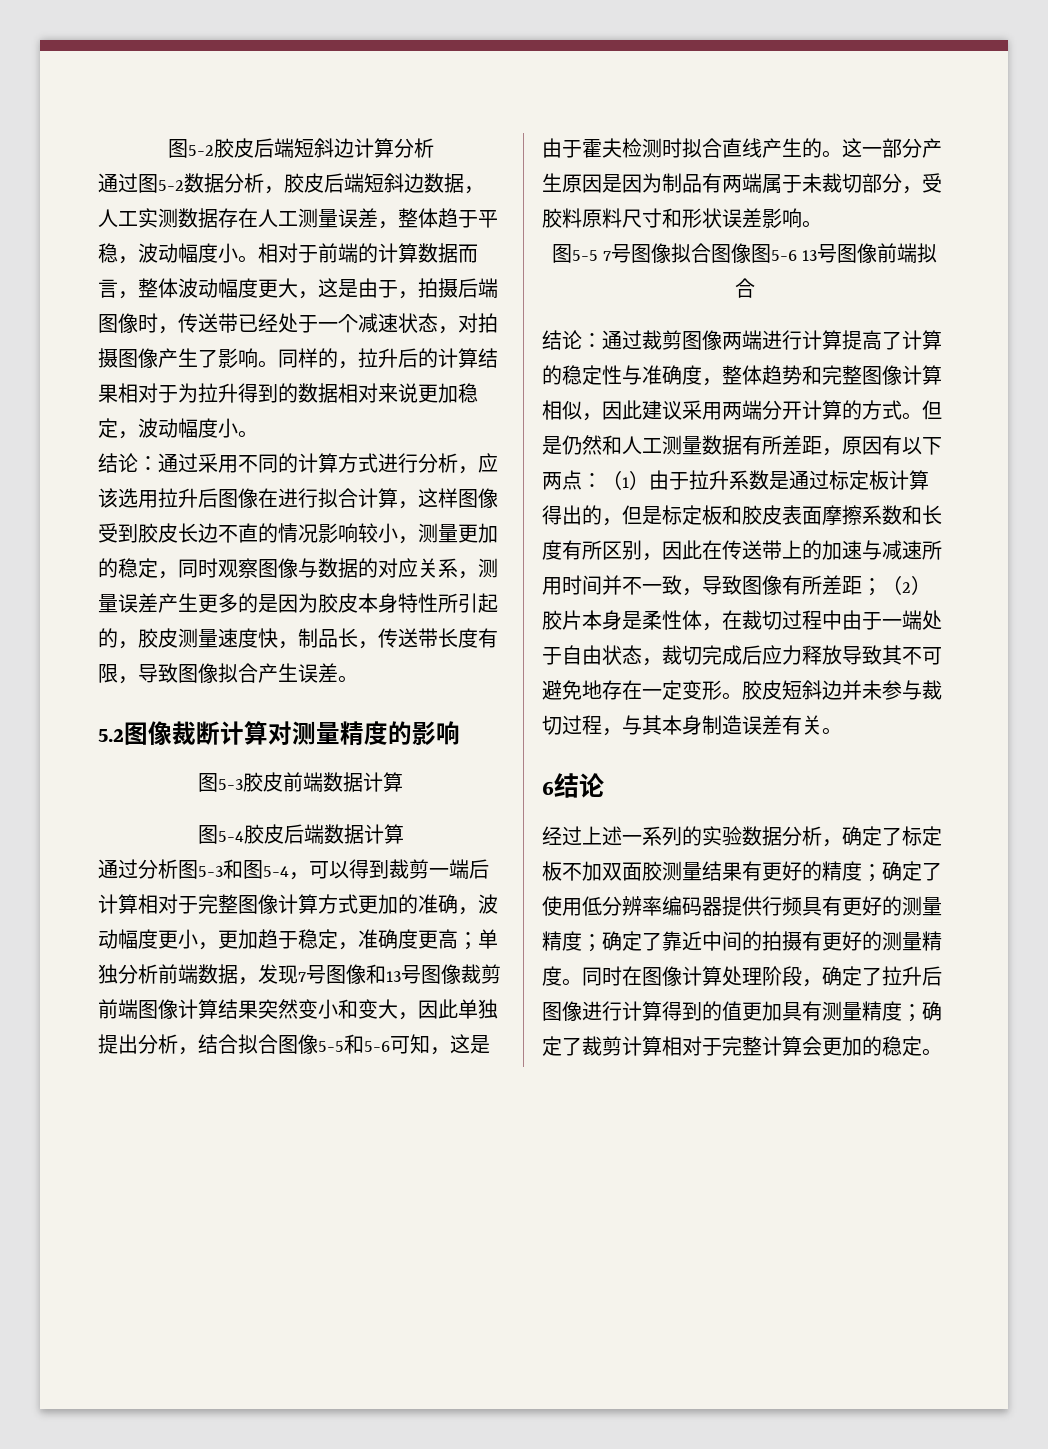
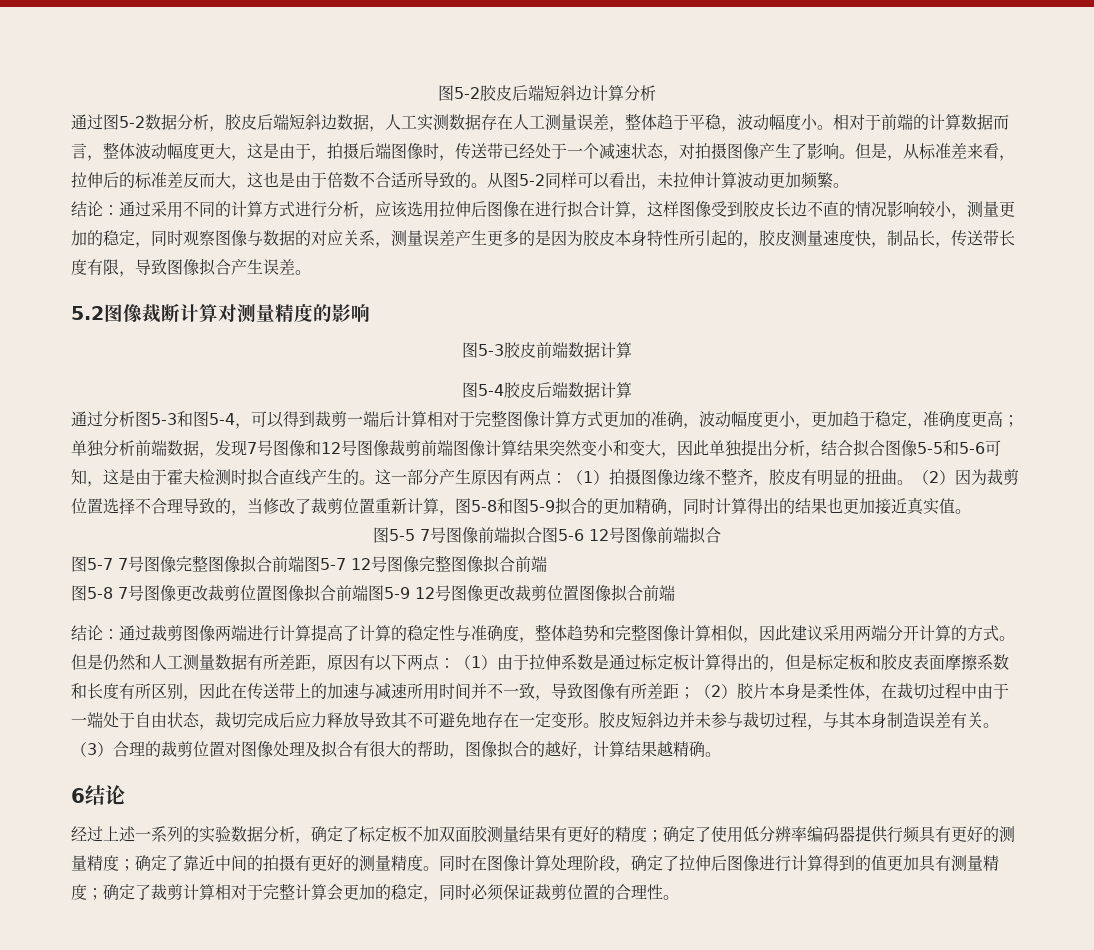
[278,348,498,369] [98,383,478,403] [98,418,238,439] 同样的，拉升后的计算结果相对于为拉升得到的数据相对来说更加稳定，波动幅度小 -> [855,143,1015,161] [71,171,833,190] 但是，从标准差来看，拉伸后的标准差反而大，这也是由于倍数不合适所导致的。从图5-2同样可以看出，未拉伸计算波动更加频繁
[178,488,198,508] 升 -> [455,201,471,217] 伸
[386,971,401,982] 13 -> [321,442,341,454] 12
[602,173,942,194] [542,208,802,228] 是因为制品有两端属于未裁切部分，受胶料原料尺寸和形状误差影响 -> [503,468,1019,487] [71,497,955,516] 有两点：（1）拍摄图像边缘不整齐，胶皮有明显的扭曲。（2）因为裁剪位置选择不合理导致的，当修改了裁剪位置重新计算，图5-8和图5-9拟合的更加精确，同时计算得出的结果也更加接近真实值
[671,243,938,263] [734,278,755,298] 拟合图像图5-6 13号图像前端拟合 -> [478,526,721,544] [71,555,547,573] [71,584,675,602] 前端拟合图5-6 12号图像前端拟合 // 图5-7 7号图像完整图像拟合前端图5-7 12号图像完整图像拟合前端 // 图5-8 7号图像更改裁剪位置图像拟合前端图5-9 12号图像更改裁剪位置图像拟合前端
[709,470,729,490] 升 -> [545,654,561,670] 伸
(842, 731) none -> [71,740,721,759] （3）合理的裁剪位置对图像处理及拟合有很大的帮助，图像拟合的越好，计算结果越精确。
[902,966,922,986] 升 -> [695,855,711,871] 伸
(922, 1046) none -> [423,884,663,902] ，同时必须保证裁剪位置的合理性

